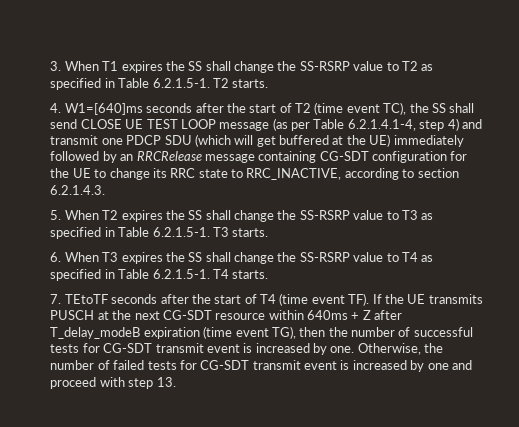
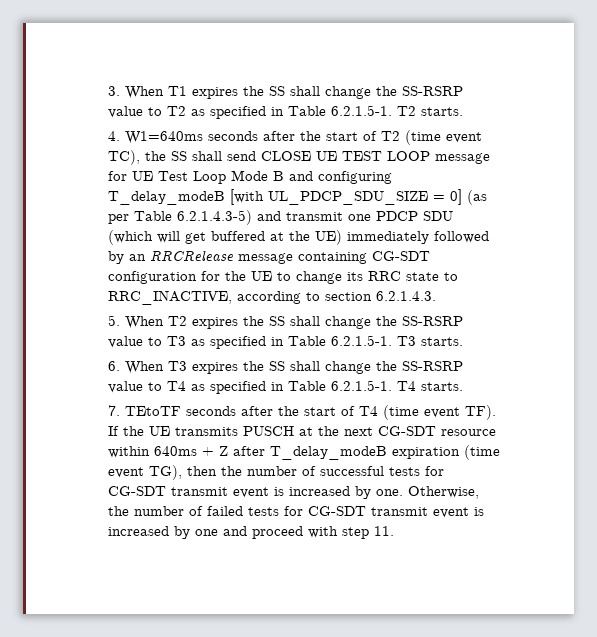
[64,103,143,115] W1=[640]ms -> [125,131,204,144] W1=640ms
[272,118,459,131] (as per Table 6.2.1.4.1-4, step 4) -> [108,170,393,184] [108,189,488,205] [108,210,253,225] for UE Test Loop Mode B and configuring T_delay_modeB [with UL_PDCP_SDU_SIZE = 0] (as per Table 6.2.1.4.3-5)
[156,377,176,387] 13. -> [374,526,395,536] 11.

